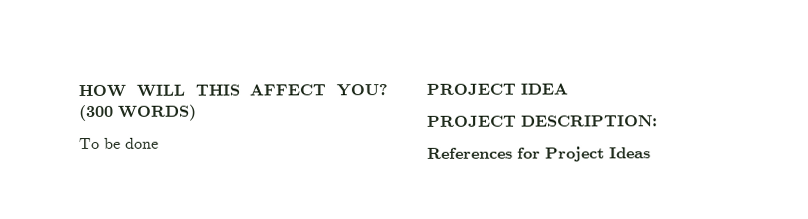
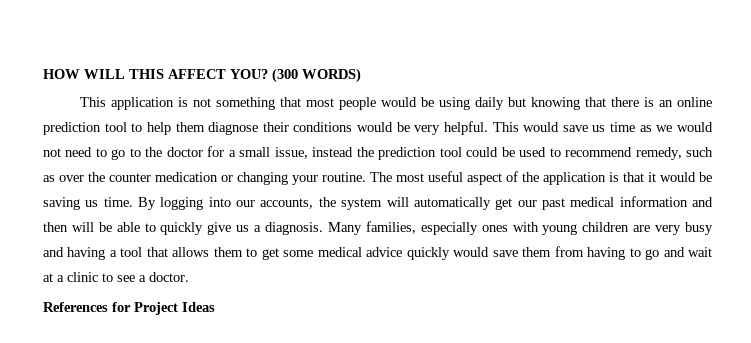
[79,137,159,150] [426,83,568,95] [427,115,658,127] To be done // PROJECT IDEA // PROJECT DESCRIPTION: -> [80,97,712,110] [43,121,714,135] [43,146,714,160] [43,171,712,185] [43,196,714,210] [43,221,714,235] [43,246,713,260] [43,272,189,282] This application is not something that most people would be using daily but knowing that there is an online prediction tool to help them diagnose their conditions would be very helpful. This would save us time as we would not need to go to the doctor for a small issue, instead the prediction tool could be used to recommend remedy, such as over the counter medication or changing your routine. The most useful aspect of the application is that it would be saving us time. By logging into our accounts, the system will automatically get our past medical information and then will be able to quickly give us a diagnosis. Many families, especially ones with young children are very busy and having a tool that allows them to get some medical advice quickly would save them from having to go and wait at a clinic to see a doctor.

